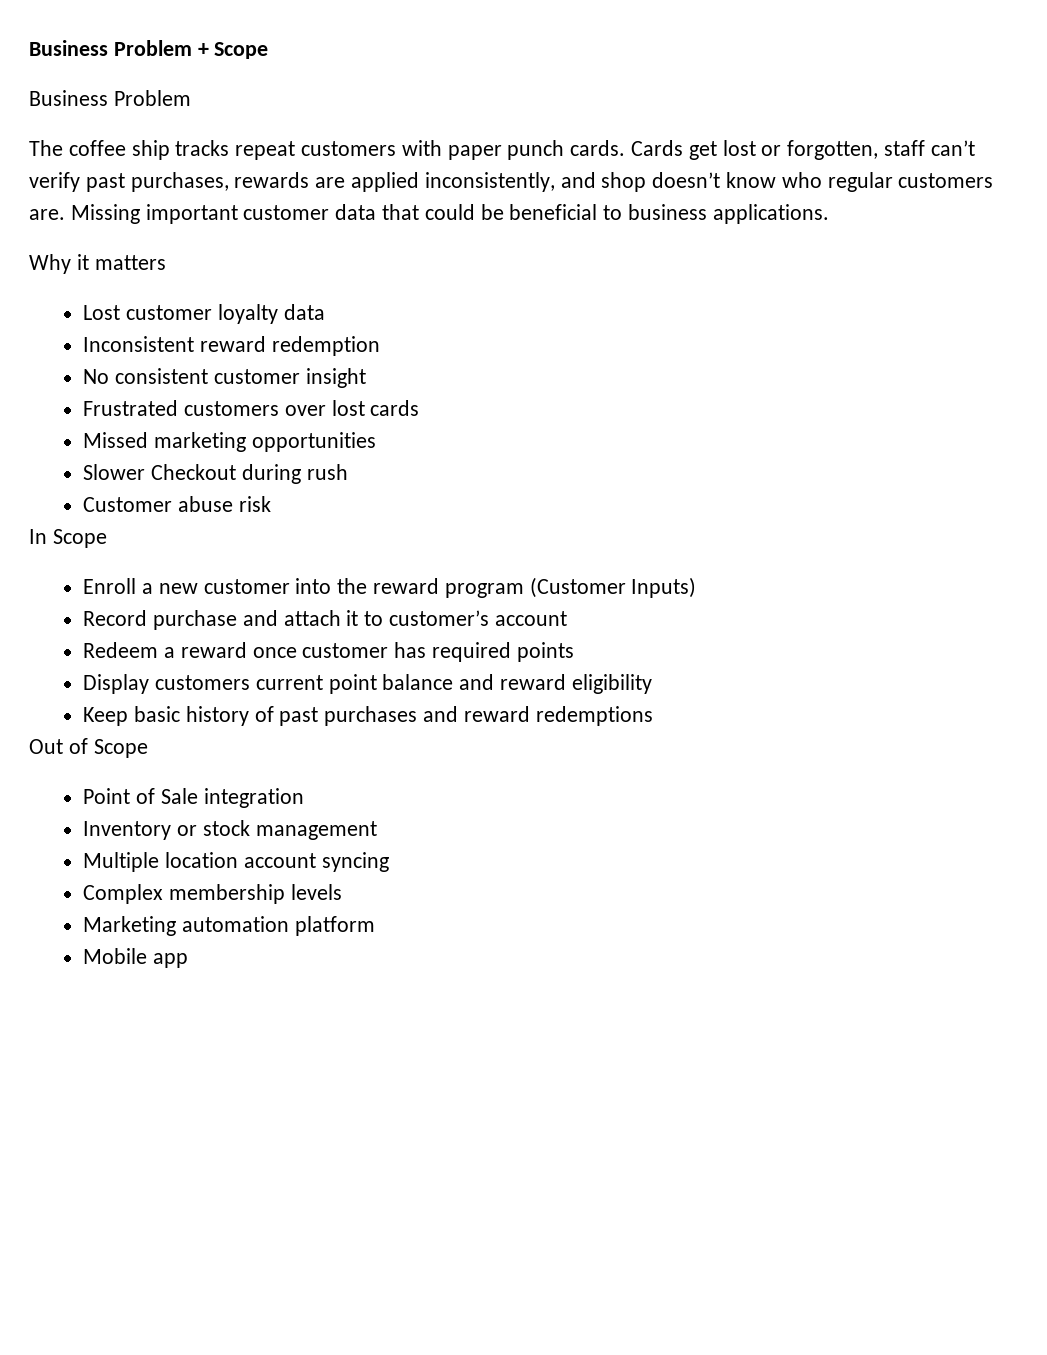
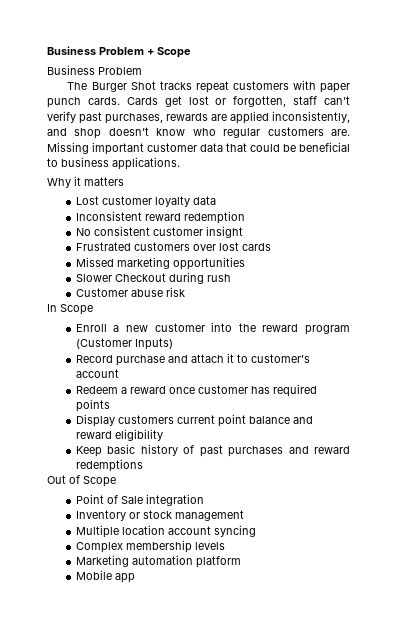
[68,140,170,160] coffee ship -> [91,81,156,92] Burger Shot

